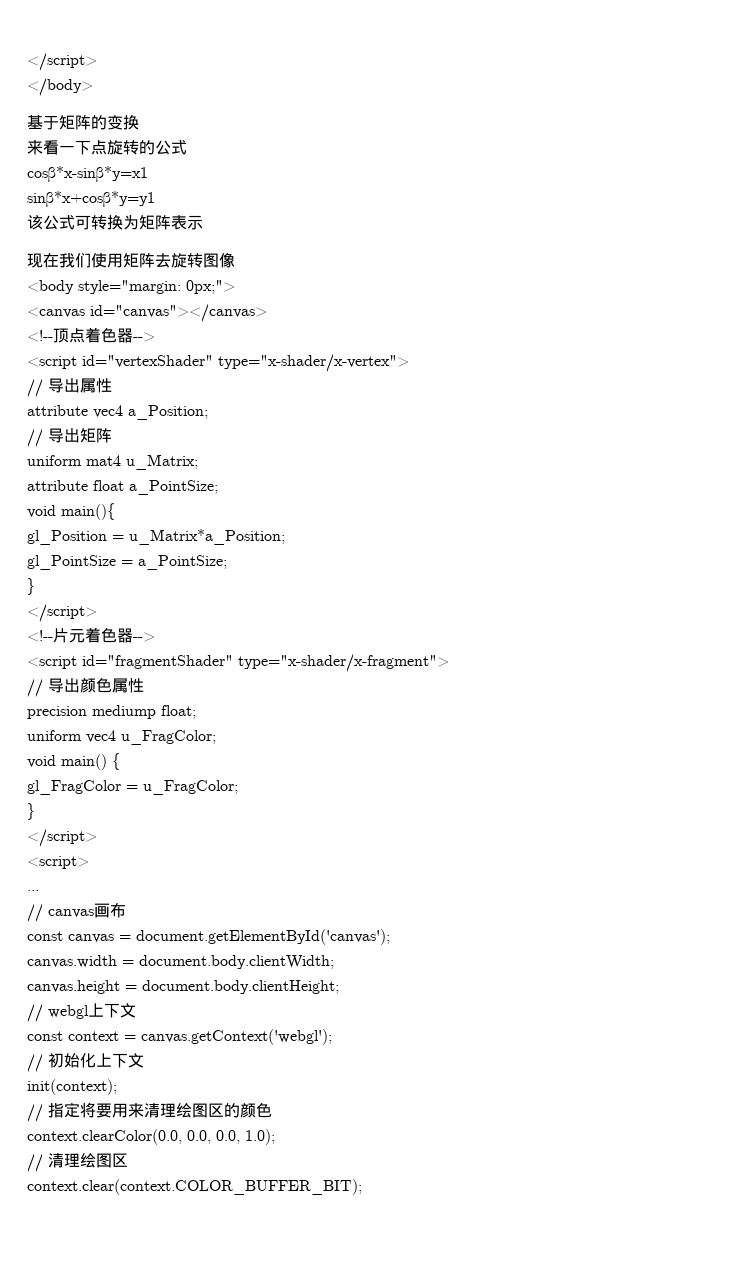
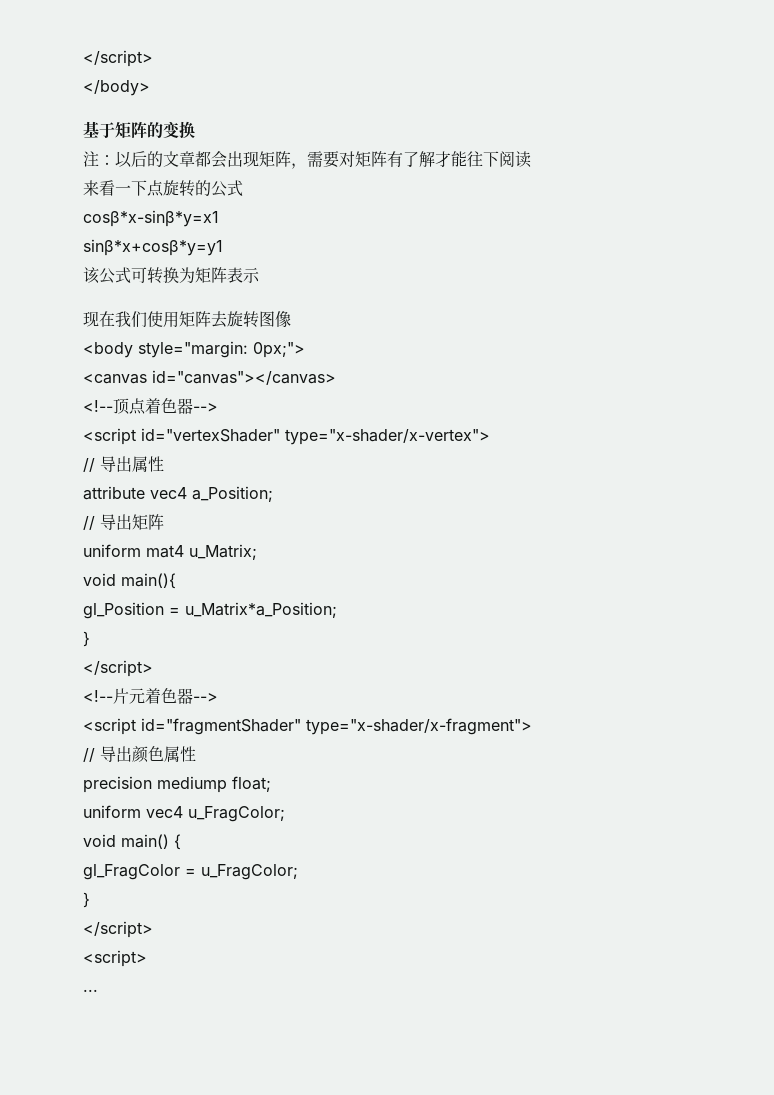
(139, 122) none -> [83,151,531,169] // 注：以后的文章都会出现矩阵，需要对矩阵有了解才能往下阅读
[27,480,218,495] // attribute float a_PointSize; -> (257, 552) none
[27,555,227,570] // gl_PointSize = a_PointSize; -> (337, 610) none
[27,902,126,922] [27,929,390,945] [27,955,334,969] [27,980,339,994] [27,1003,136,1022] [27,1029,332,1045] [27,1053,144,1072] [27,1079,117,1095] [27,1102,272,1122] [27,1129,275,1145] [27,1153,128,1172] [27,1179,362,1195] // // canvas画布 // const canvas = document.getElementById('canvas'); // canvas.width = document.body.clientWidth; // canvas.height = document.body.clientHeight; // // webgl上下文 // const context = canvas.getContext('webgl'); // // 初始化上下文 // init(context); // // 指定将要用来清理绘图区的颜色 // context.clearColor(0.0, 0.0, 0.0, 1.0); // // 清理绘图区 // context.clear(context.COLOR_BUFFER_BIT); -> (98, 990) none

